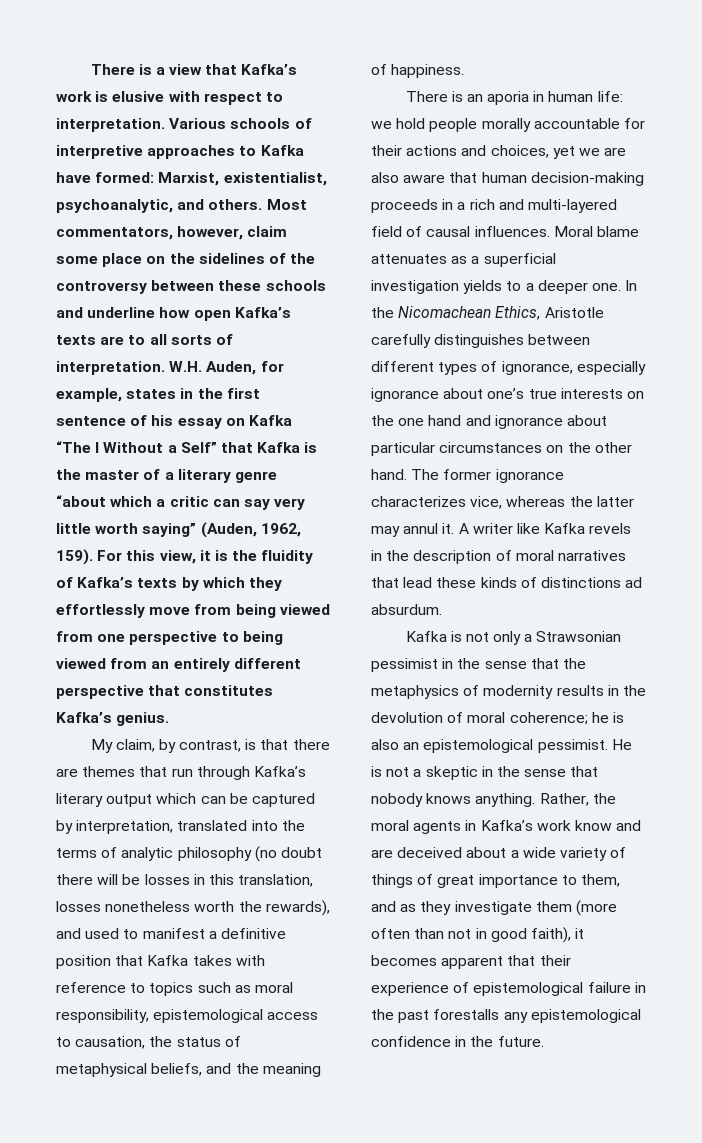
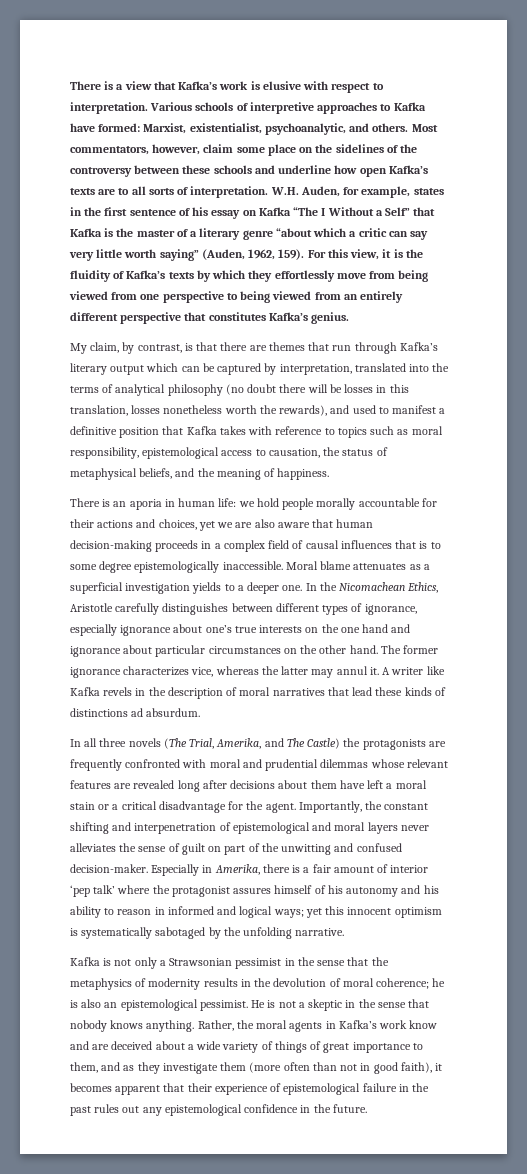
[121,847,174,861] analytic -> [115,384,166,396] analytical
[469,199,617,213] [371,226,550,237] rich and multi-layered field of causal influences. -> [223,540,441,552] [70,561,283,573] complex field of causal influences that is to some degree epistemologically inaccessible.
(442, 609) none -> [70,738,446,750] [70,759,448,771] [70,780,427,792] [70,801,429,813] [70,822,429,834] [70,843,402,855] [70,864,429,876] [70,885,439,897] [70,906,442,918] [70,927,345,939] // In all three novels (The Trial, Amerika, and The Castle) the protagonists are frequently confronted with moral and prudential dilemmas whose relevant features are revealed long after decisions about them have left a moral stain or a critical disadvantage for the agent. Importantly, the constant shifting and interpenetration of epistemological and moral layers never alleviates the sense of guilt on part of the unwitting and confused decision-maker. Especially in Amerika, there is a fair amount of interior ‘pep talk’ where the protagonist assures himself of his autonomy and his ability to reason in informed and logical ways; yet this innocent optimism is systematically sabotaged by the unfolding narrative.
[433,1009,500,1020] forestalls -> [94,1104,140,1113] rules out

